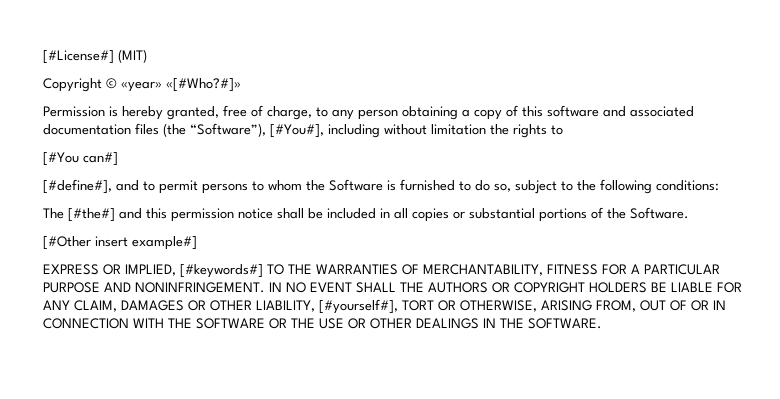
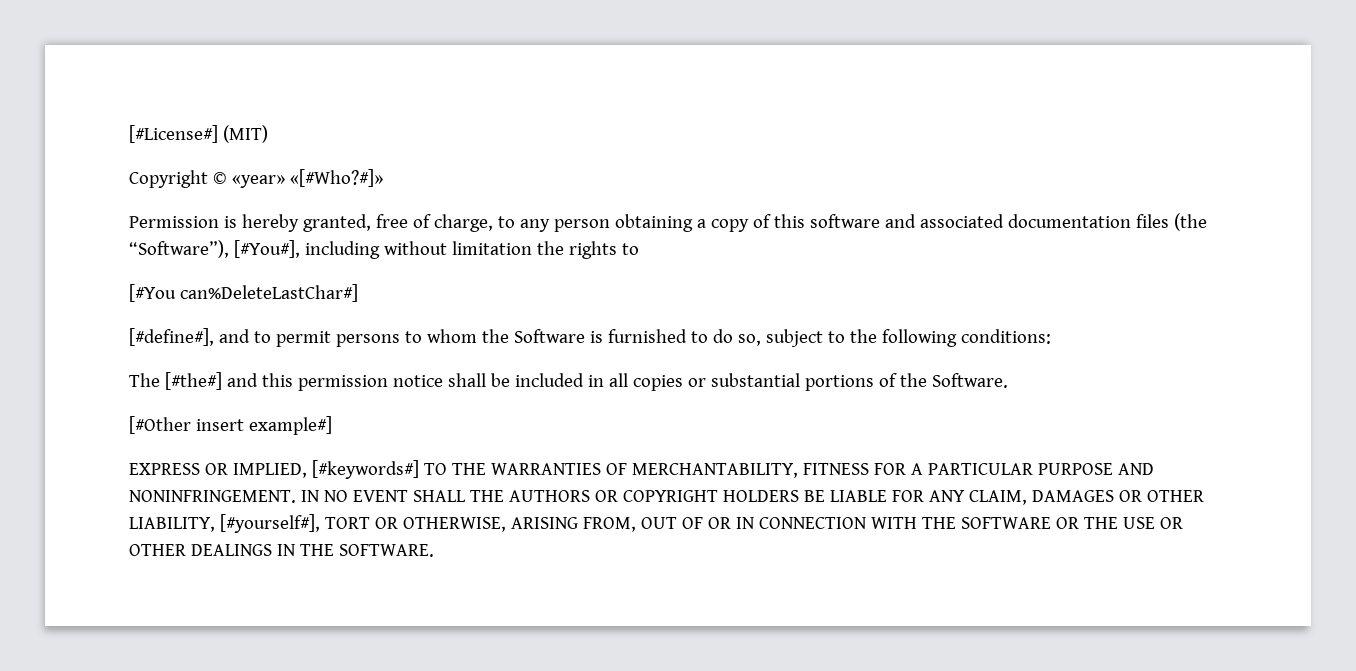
[83,152,118,166] can#] -> [179,284,358,302] can%DeleteLastChar#]

